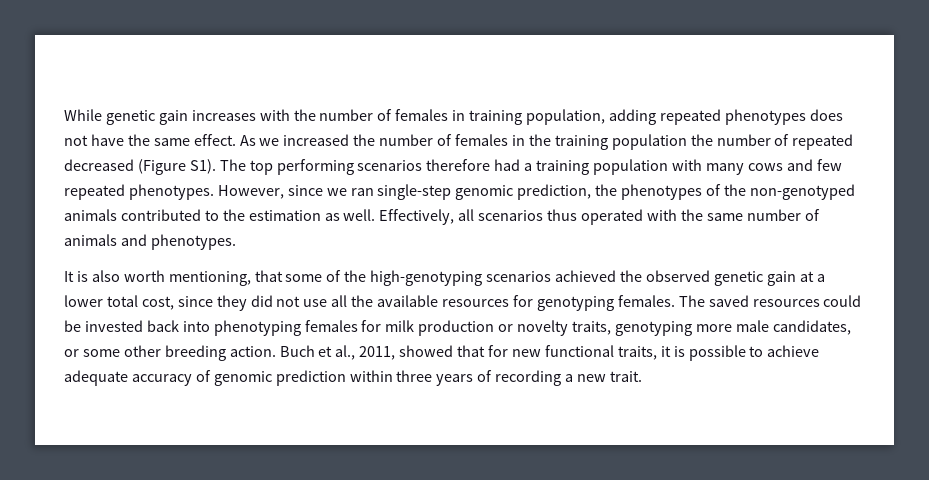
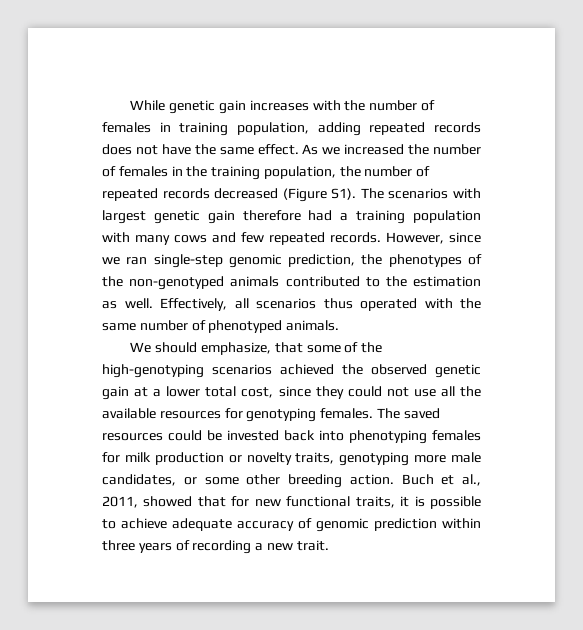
[724,109,806,125] phenotypes -> [434,122,481,133] records
[611,134,687,150] population -> [263,166,336,179] population,
(854, 142) none -> [162,188,210,199] records
[249,159,423,175] top performing scenarios -> [388,188,481,199] [102,210,235,224] scenarios with largest genetic gain
[128,184,214,200] phenotypes. -> [330,232,381,243] records.
[64,234,236,250] [64,270,251,286] animals and phenotypes. // It is also worth mentioning, -> [208,320,340,333] [130,342,271,355] phenotyped animals. // We should emphasize,
[250,295,273,307] did -> [347,386,382,397] could

